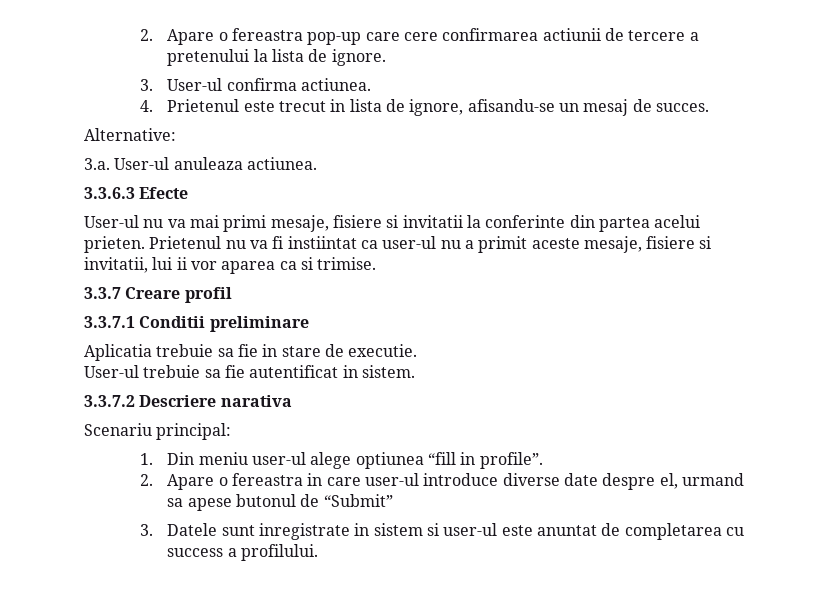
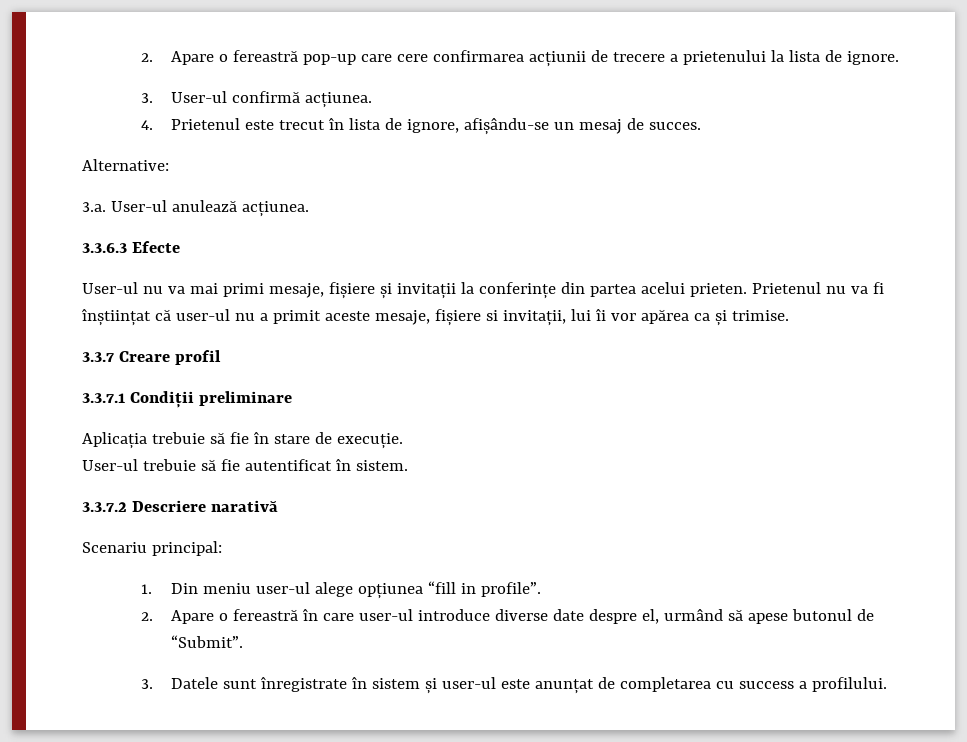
[139,28,304,45] 2. Apare o fereastra -> [141,50,299,65] 2. Apare o fereastră
[542,28,699,41] [167,49,250,66] actiunii de tercere a pretenului -> [529,50,767,67] acțiunii de trecere a prietenului
[226,78,372,91] confirma actiunea. -> [232,91,373,108] confirmă acțiunea.
[330,99,346,112] in -> [329,118,345,130] în
[467,99,555,112] afisandu-se -> [464,118,550,135] afișându-se
[173,157,317,170] anuleaza actiunea. -> [171,200,309,217] anulează acțiunea.
[332,215,566,228] fisiere si invitatii la conferinte -> [328,282,556,299] fișiere și invitații la conferințe
[287,236,378,249] instiintat ca -> [82,309,171,326] înștiințat că
[646,236,712,249] [84,257,313,274] fisiere si invitatii, lui ii vor aparea ca si -> [434,309,727,326] fișiere si invitații, lui îi vor apărea ca și
[139,316,206,328] Conditii -> [129,391,194,408] Condiții
[84,344,278,361] Aplicatia trebuie sa fie in -> [82,432,269,449] Aplicația trebuie să fie în
[348,344,418,357] executie. -> [336,433,403,449] execuție.
[204,369,221,378] sa -> [200,459,216,471] să
[342,365,358,378] in -> [335,459,351,471] în
[220,395,292,407] narativa -> [210,500,278,512] narativă
[355,452,424,469] optiunea -> [358,583,424,599] opțiunea
[232,473,323,486] fereastra in -> [233,609,319,621] fereastră în
[681,473,744,486] [167,498,184,507] urmand sa -> [664,609,744,621] urmând să
[323,494,393,507] “Submit” -> [171,635,244,648] “Submit”.
[259,523,440,540] inregistrate in sistem si -> [261,677,438,694] înregistrate în sistem și
[536,525,597,536] anuntat -> [535,679,595,694] anunțat

